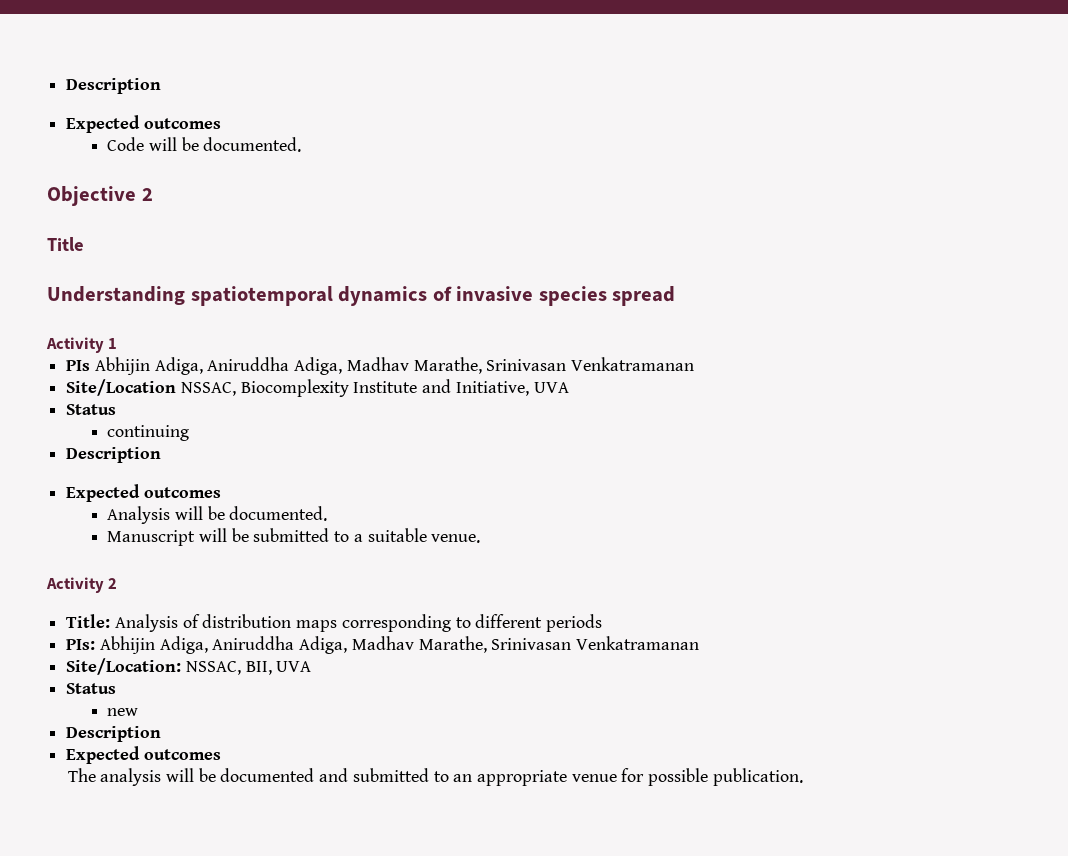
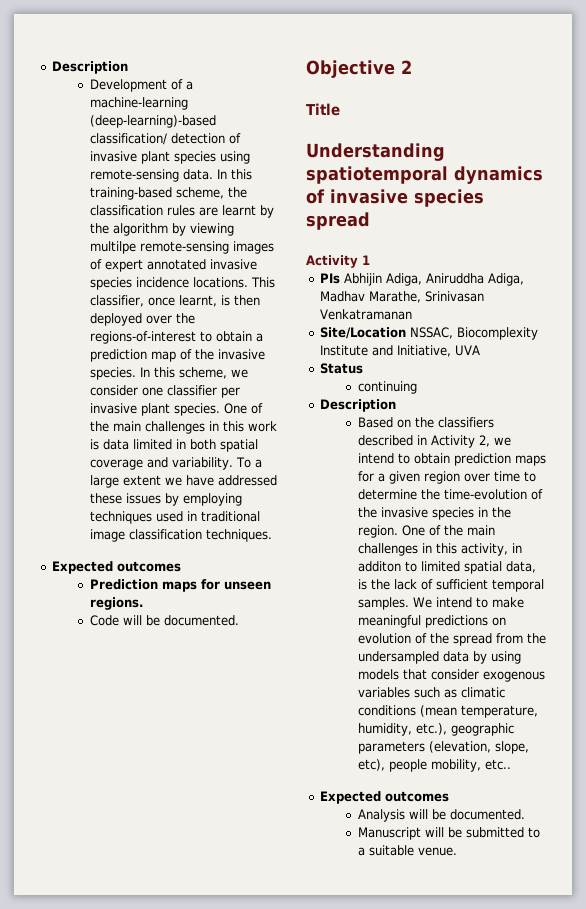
[66,78,162,94] [66,115,221,133] Description // Expected outcomes -> [52,61,129,74] [89,79,193,92] [89,97,188,110] [89,115,216,128] [89,133,241,145] [89,151,250,164] [89,169,252,182] [89,187,247,200] [89,205,274,218] [89,223,234,236] [89,241,274,254] [89,259,257,272] [89,277,275,290] [89,295,260,307] [89,313,195,326] [89,331,263,344] [89,349,265,362] [89,367,248,380] [89,385,240,398] [89,403,263,416] [89,421,277,434] [89,439,258,452] [89,457,262,470] [89,475,277,488] [89,493,242,506] [89,511,260,524] [89,529,272,542] [52,561,182,574] [89,579,271,592] [89,597,143,610] Description // Development of a machine-learning (deep-learning)-based classification/ detection of invasive plant species using remote-sensing data. In this training-based scheme, the classification rules are learnt by the algorithm by viewing multilpe remote-sensing images of expert annotated invasive species incidence locations. This classifier, once learnt, is then deployed over the regions-of-interest to obtain a prediction map of the invasive species. In this scheme, we consider one classifier per invasive plant species. One of the main challenges in this work is data limited in both spatial coverage and variability. To a large extent we have addressed these issues by employing techniques used in traditional image classification techniques. // Expected outcomes // Prediction maps for unseen regions.
(162, 455) none -> [357,417,494,428] [357,435,511,448] [357,453,546,466] [357,471,536,484] [357,489,543,500] [357,507,511,520] [357,525,495,538] [357,543,522,556] [357,561,536,574] [357,579,544,592] [357,597,524,610] [357,615,506,628] [357,633,546,646] [357,651,521,664] [357,669,545,682] [357,687,505,698] [357,705,538,718] [357,723,514,736] [357,741,529,754] [357,759,511,772] // Based on the classifiers described in Activity 2, we intend to obtain prediction maps for a given region over time to determine the time-evolution of the invasive species in the region. One of the main challenges in this activity, in additon to limited spatial data, is the lack of sufficient temporal samples. We intend to make meaningful predictions on evolution of the spread from the undersampled data by using models that consider exogenous variables such as climatic conditions (mean temperature, humidity, etc.), geographic parameters (elevation, slope, etc), people mobility, etc..
[46,577,118,593] [66,614,603,632] [66,636,700,654] [66,658,312,675] [66,683,117,694] [107,708,139,716] [66,726,162,742] [66,746,221,764] [67,768,803,786] // Activity 2 // Title: Analysis of distribution maps corresponding to different periods // PIs: Abhijin Adiga, Aniruddha Adiga, Madhav Marathe, Srinivasan Venkatramanan // Site/Location: NSSAC, BII, UVA // Status // new // Description // Expected outcomes // The analysis will be documented and submitted to an appropriate venue for possible publication. -> (457, 851) none

